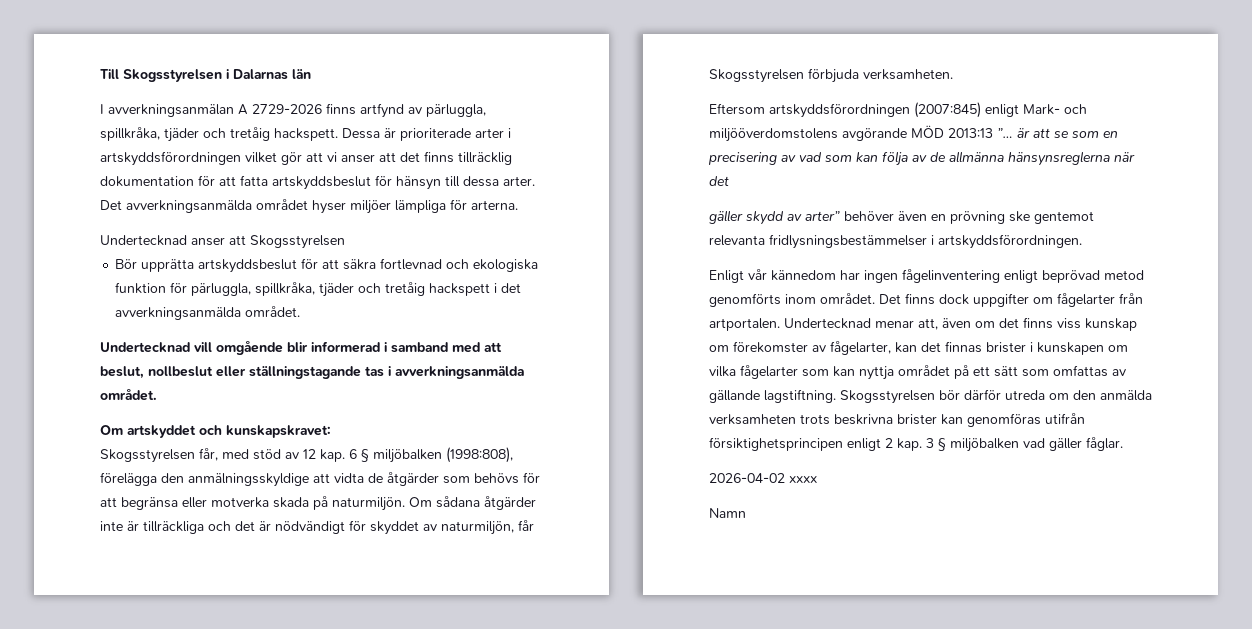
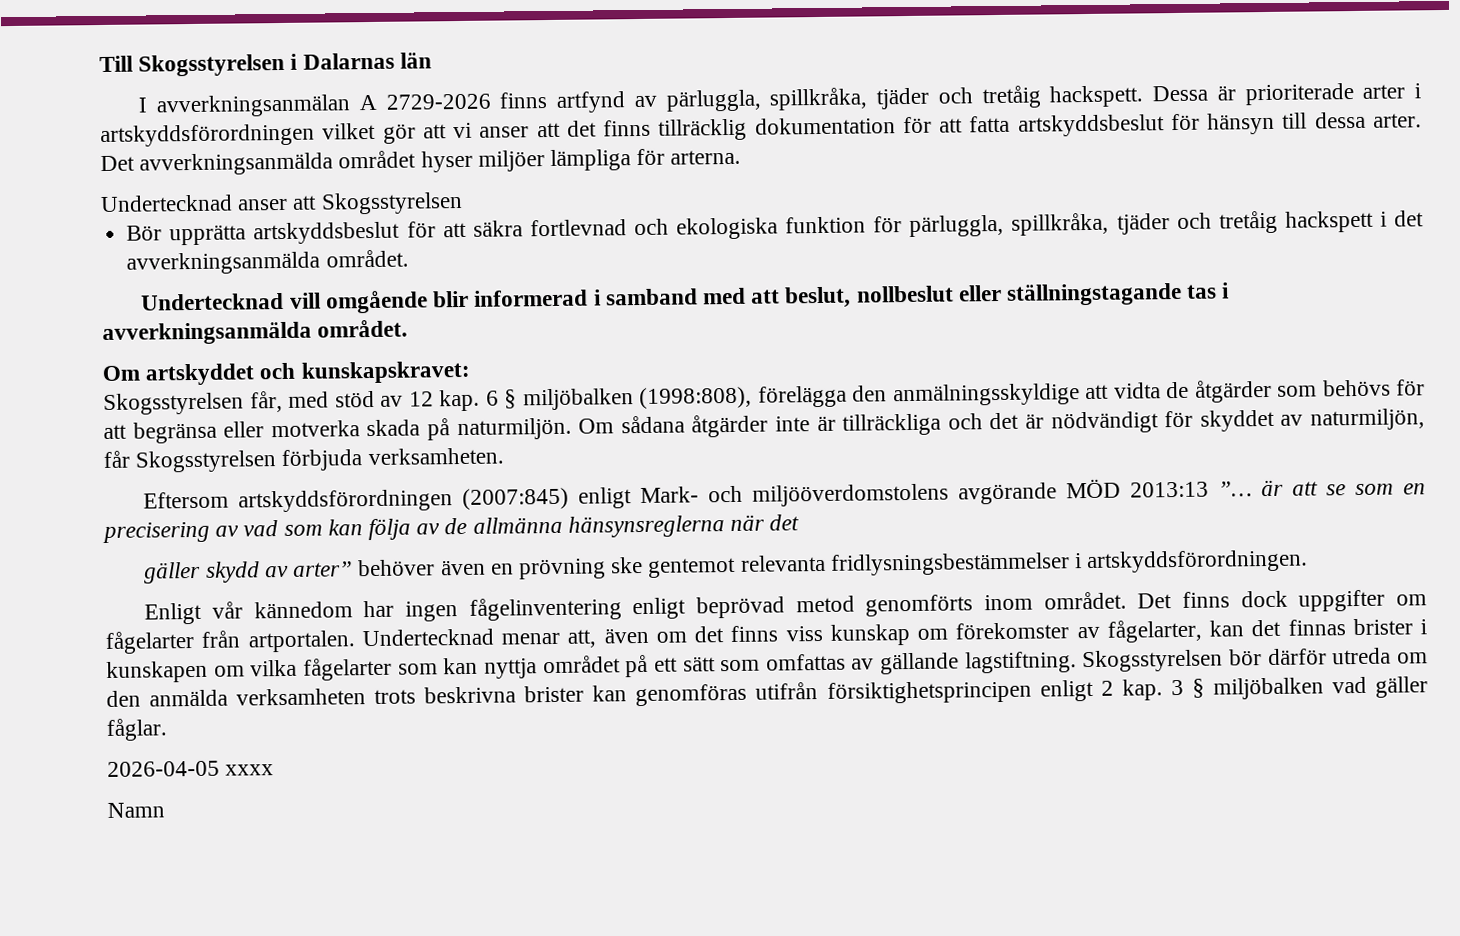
[709,473,785,483] 2026-04-02 -> [107,760,220,777] 2026-04-05

